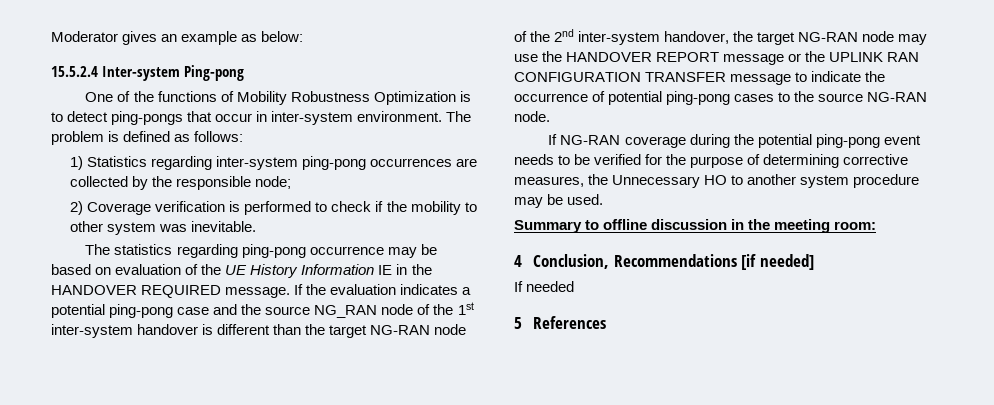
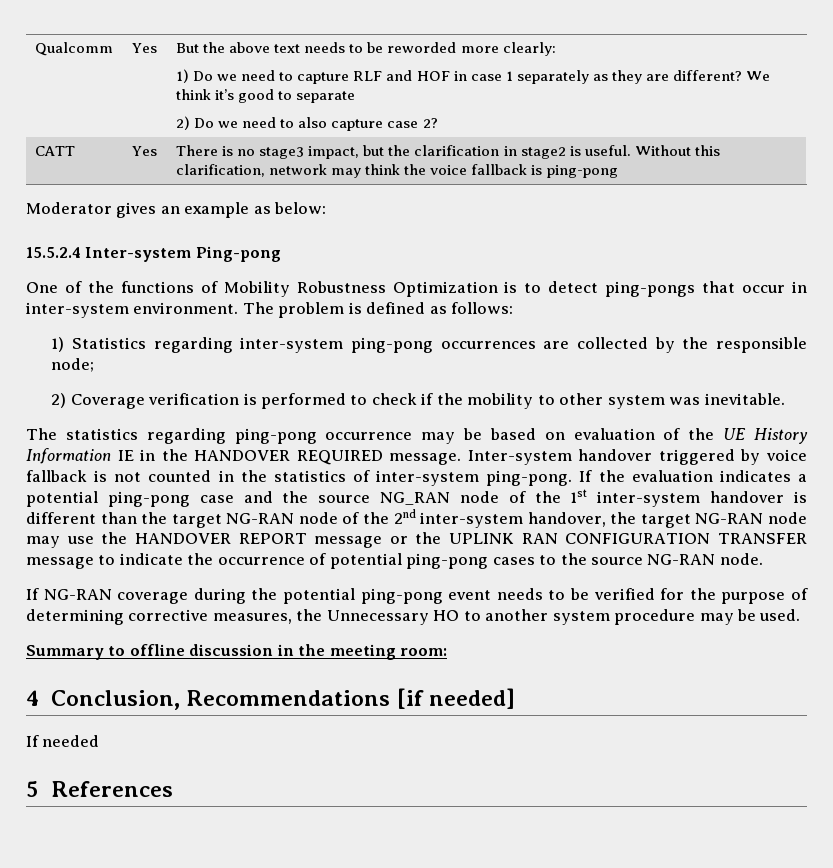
(51, 36) none -> [35,42,114,56] [132,43,158,53] [176,42,556,56] [176,69,770,84] [176,89,356,103] [176,116,438,131] [35,146,76,156] [132,146,158,156] [176,145,720,159] [176,164,618,178] Qualcomm | Yes | But the above text needs to be reworded more clearly: // 1) Do we need to capture RLF and HOF in case 1 separately as they are different? We think it’s good to separate // 2) Do we need to also capture case 2? // CATT | Yes | There is no stage3 impact, but the clarification in stage2 is useful. Without this clarification, network may think the voice fallback is ping-pong //
(291, 292) none -> [467,449,807,465] [26,470,573,486] Inter-system handover triggered by voice fallback is not counted in the statistics of inter-system ping-pong.

